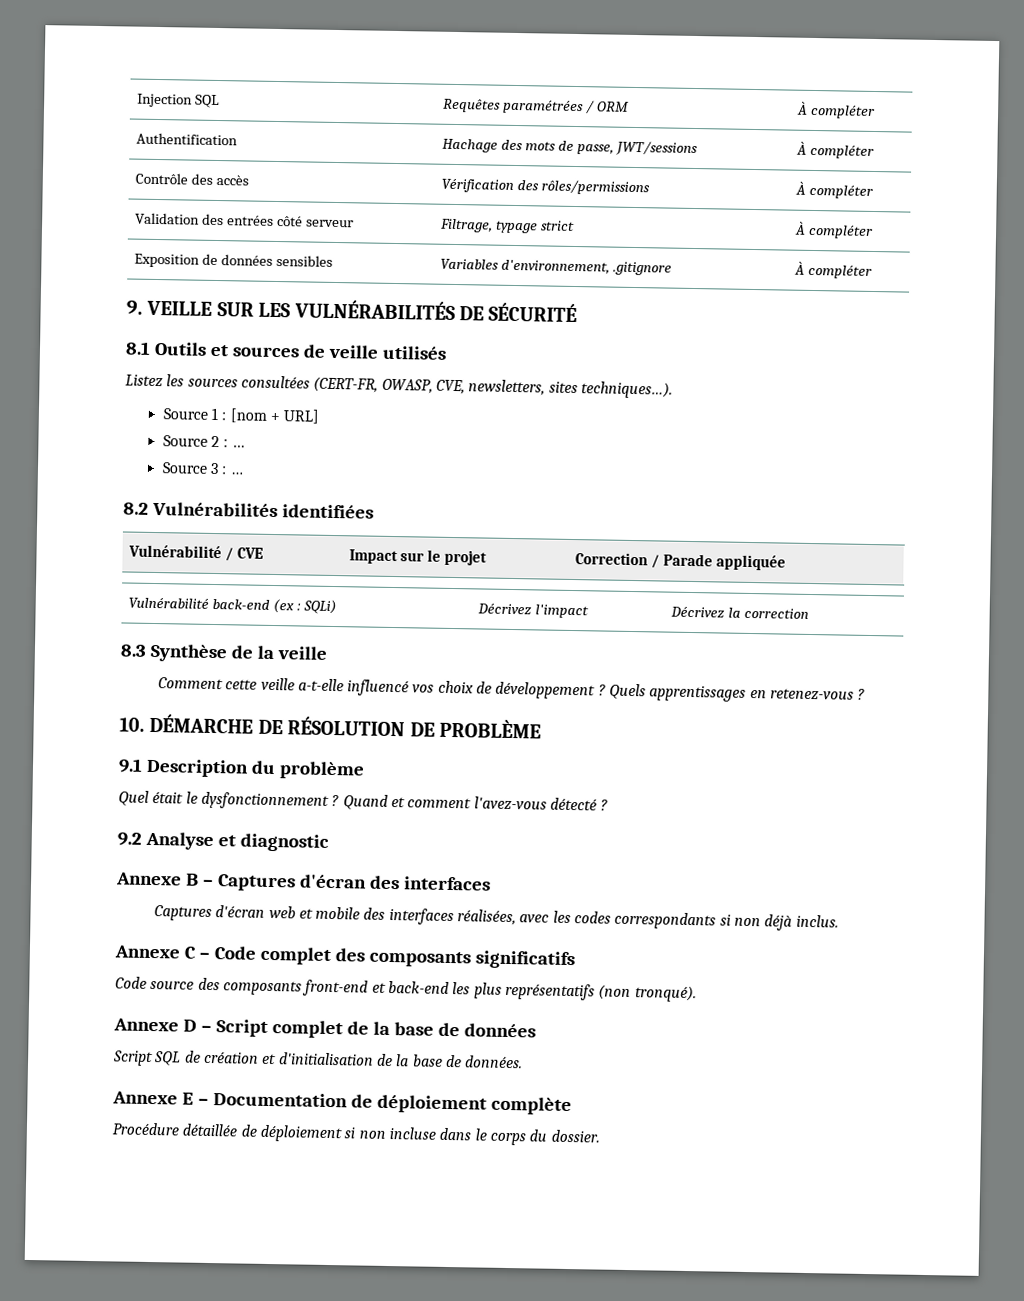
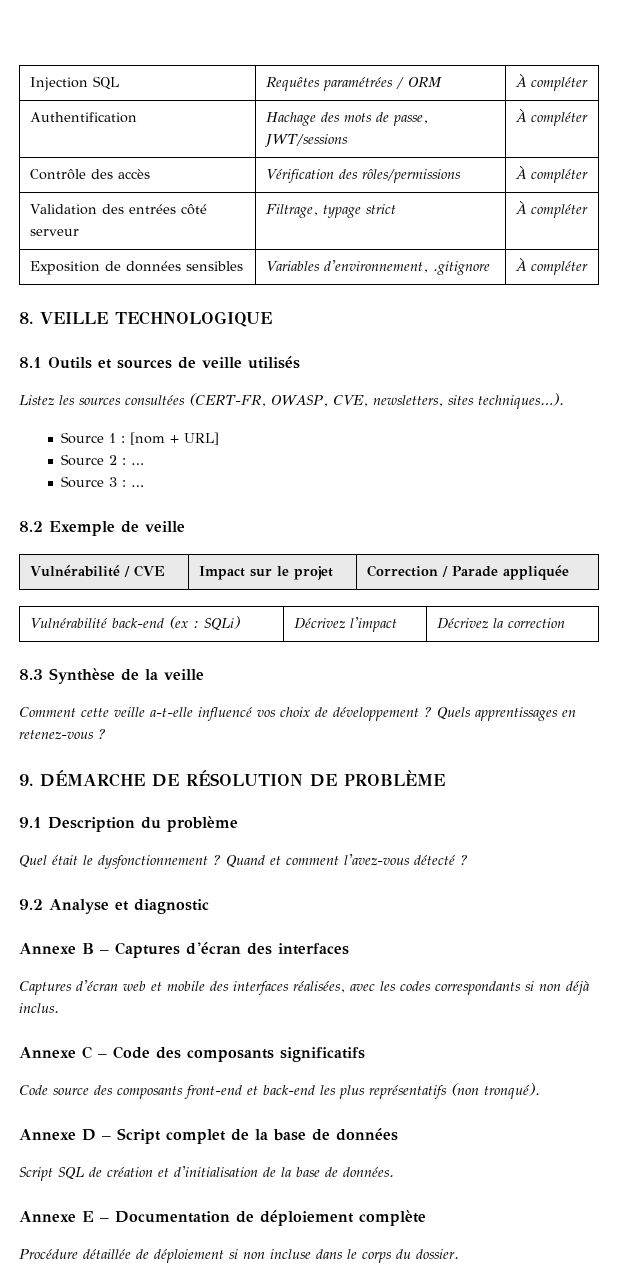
[126,299,578,323] 9. VEILLE SUR LES VULNÉRABILITÉS DE SÉCURITÉ -> [19,311,272,327] 8. VEILLE TECHNOLOGIQUE
[151,501,374,519] Vulnérabilités identifiées -> [49,521,185,536] Exemple de veille
[119,717,145,732] 10. -> [19,774,33,786] 9.
[259,946,331,966] complet -> (150, 1052) none

